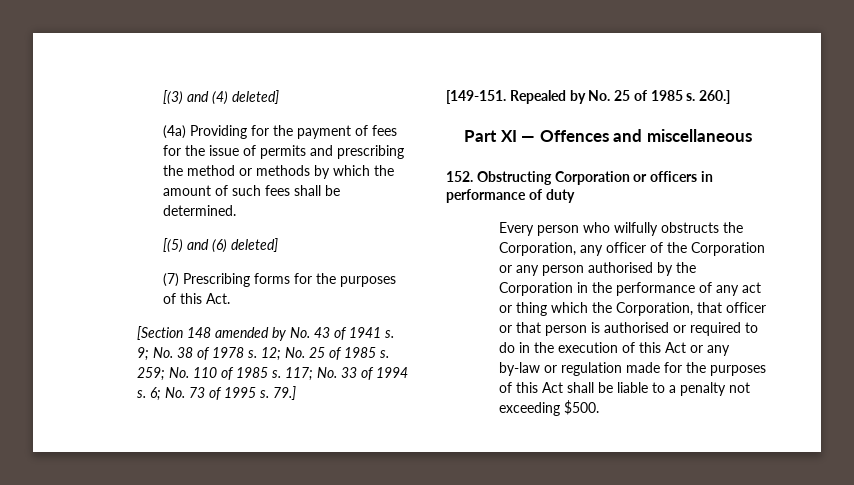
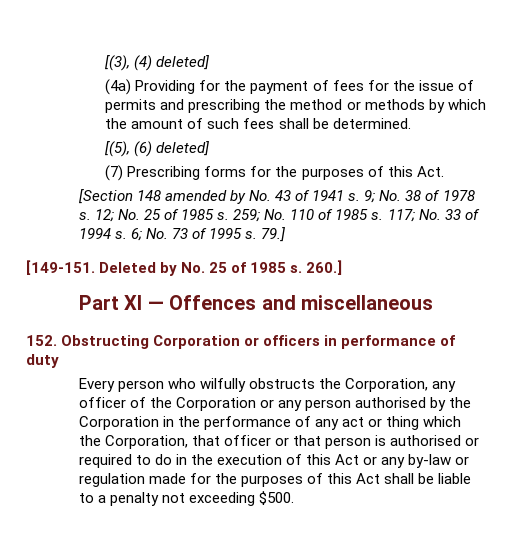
[163,90,210,105] [(3) and -> [105,55,131,71] [(3),
[163,238,210,253] [(5) and -> [105,141,131,157] [(5),
[509,90,566,104] Repealed -> [99,262,157,273] Deleted

